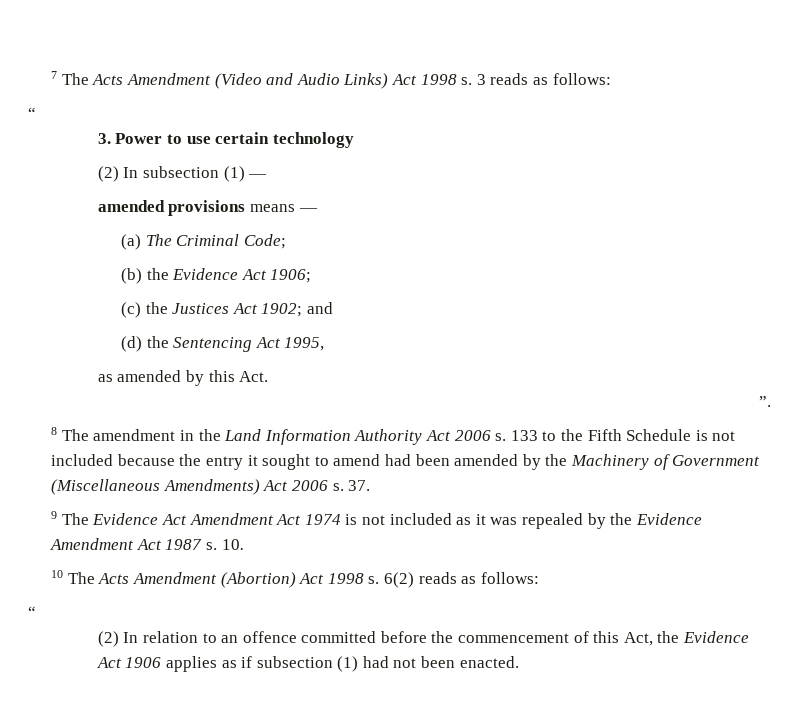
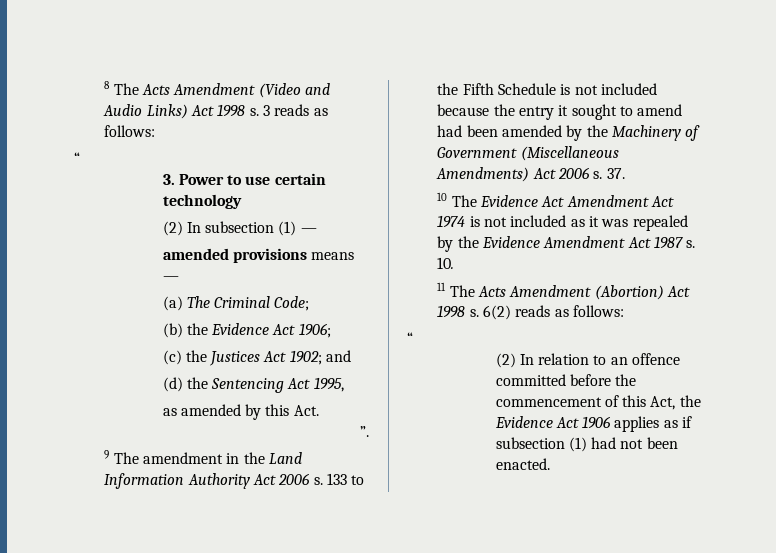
[51,71,58,79] 7 -> [104,81,111,89] 8
[51,427,58,435] 8 -> [104,450,110,459] 9
[51,511,58,519] 9 -> [437,192,448,201] 10
[51,570,64,578] 10 -> [437,282,447,291] 11

